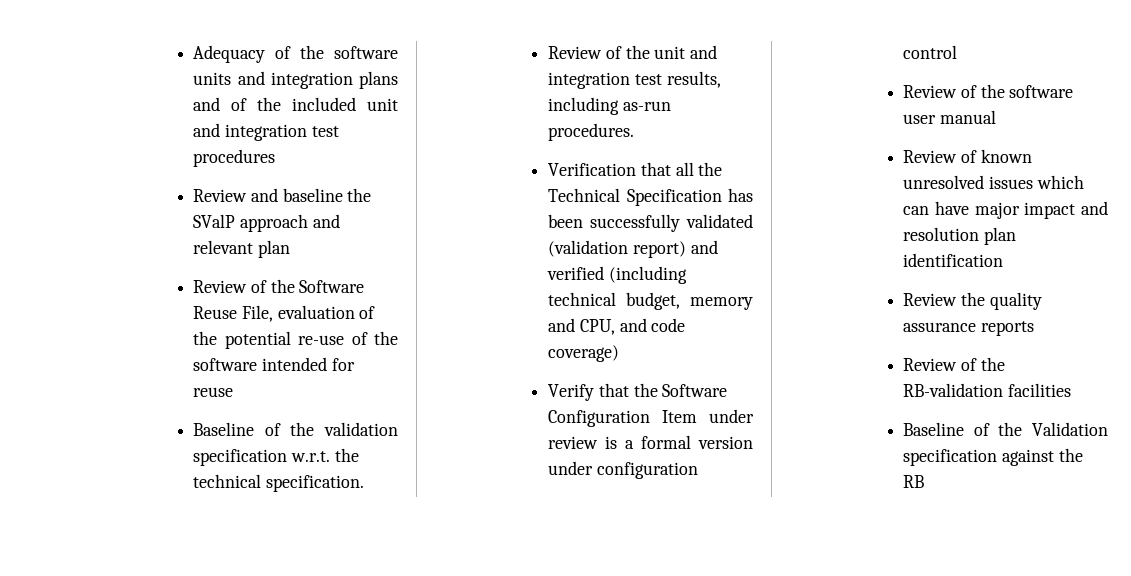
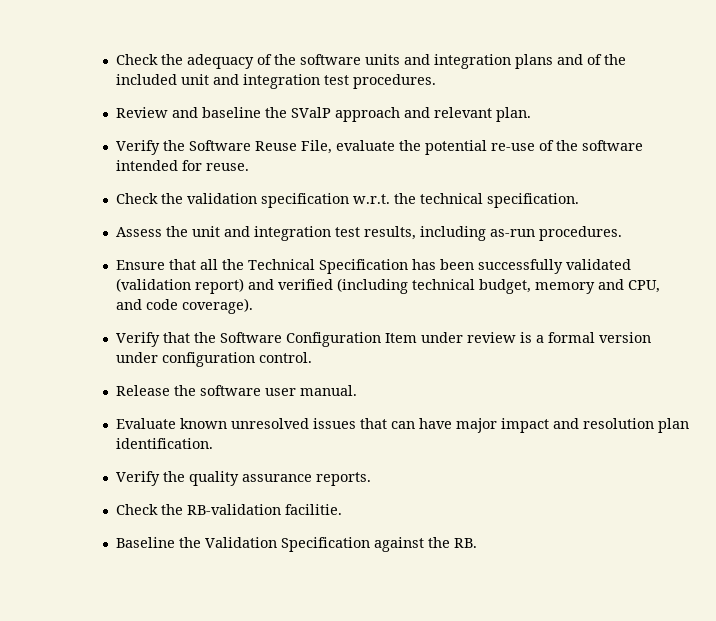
[193,45,266,63] Adequacy -> [116,54,255,69] Check the adequacy
[193,149,276,167] procedures -> [353,74,437,89] procedures.
[257,240,290,258] [193,280,267,293] plan // Review of -> [496,107,532,122] [116,140,161,155] plan. // Verify
[277,305,376,319] evaluation of -> [336,140,396,151] evaluate
[193,387,234,397] [193,422,281,436] reuse // Baseline of -> [206,163,250,171] [116,193,159,204] reuse. // Check
[548,46,622,59] Review of -> [116,227,163,237] Assess
[548,163,637,176] Verification -> [116,260,166,270] Ensure
[548,345,620,362] coverage) -> [182,298,254,314] coverage).
[903,45,958,59] [903,84,1074,98] [903,110,996,124] [903,150,977,163] control // Review of the software user manual // Review of -> [259,352,313,363] [116,385,358,396] [116,418,177,429] control. // Release the software user manual. // Evaluate
[1036,175,1084,189] which -> [360,418,388,429] that
[903,253,1004,267] [903,293,958,306] identification // Review -> [116,438,214,449] [116,471,161,486] identification. // Verify
[980,321,1034,336] [903,358,977,371] reports // Review of -> [316,472,372,486] [116,504,159,515] reports. // Check
[1007,383,1071,397] [903,422,990,436] facilities // Baseline of -> [285,504,343,515] [116,537,176,548] facilitie. // Baseline
[903,449,998,466] specification -> [281,537,371,552] Specification
[903,475,925,488] RB -> [454,538,478,548] RB.

